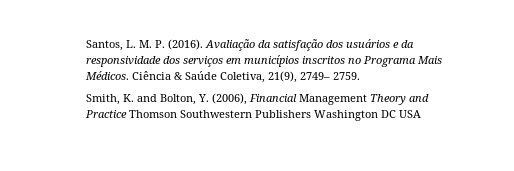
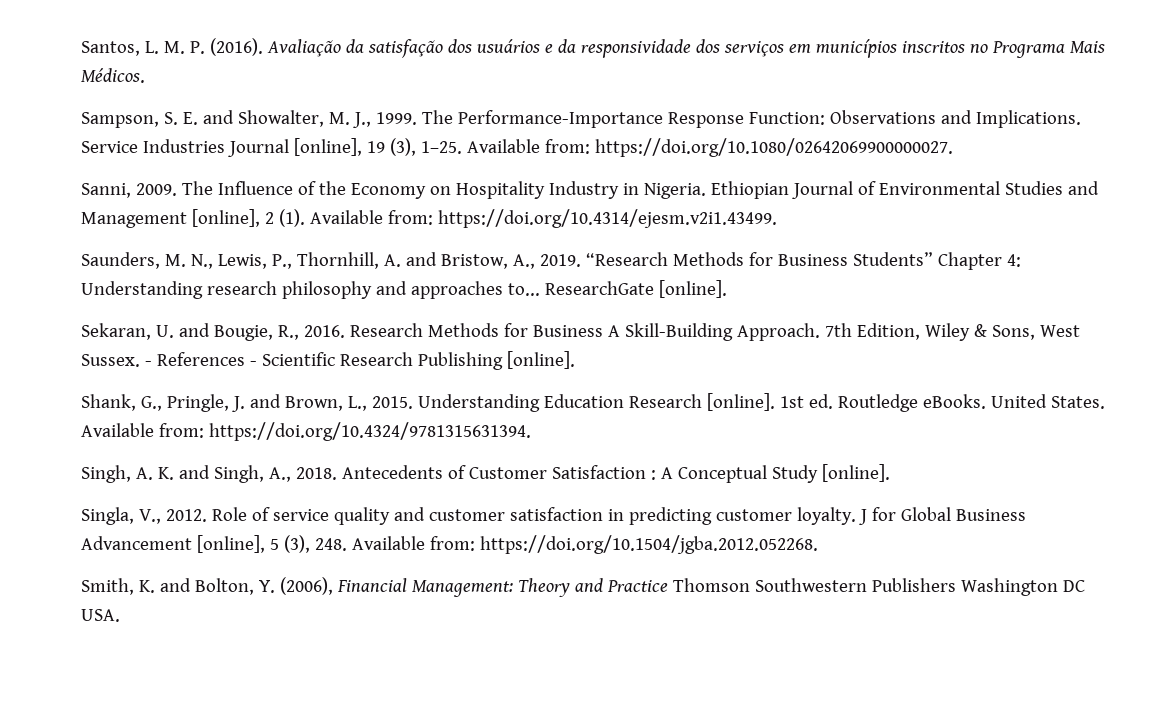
[131,71,360,83] Ciência & Saúde Coletiva, 21(9), 2749– 2759. -> [80,110,1081,128] [80,138,953,157] [80,181,1099,199] [80,209,777,228] [80,252,1021,270] [80,280,727,299] [80,323,1080,341] [80,351,575,370] [80,393,1105,412] [80,422,531,441] [80,464,890,483] [80,507,1026,525] [80,535,818,554] // Sampson, S. E. and Showalter, M. J., 1999. The Performance-Importance Response Function: Observations and Implications. Service Industries Journal [online], 19 (3), 1–25. Available from: https://doi.org/10.1080/02642069900000027. // Sanni, 2009. The Influence of the Economy on Hospitality Industry in Nigeria. Ethiopian Journal of Environmental Studies and Management [online], 2 (1). Available from: https://doi.org/10.4314/ejesm.v2i1.43499. // Saunders, M. N., Lewis, P., Thornhill, A. and Bristow, A., 2019. “Research Methods for Business Students” Chapter 4: Understanding research philosophy and approaches to... ResearchGate [online]. // Sekaran, U. and Bougie, R., 2016. Research Methods for Business A Skill-Building Approach. 7th Edition, Wiley & Sons, West Sussex. - References - Scientific Research Publishing [online]. // Shank, G., Pringle, J. and Brown, L., 2015. Understanding Education Research [online]. 1st ed. Routledge eBooks. United States. Available from: https://doi.org/10.4324/9781315631394. // Singh, A. K. and Singh, A., 2018. Antecedents of Customer Satisfaction : A Conceptual Study [online]. // Singla, V., 2012. Role of service quality and customer satisfaction in predicting customer loyalty. J for Global Business Advancement [online], 5 (3), 248. Available from: https://doi.org/10.1504/jgba.2012.052268.
[298,94,367,105] Management -> [411,580,513,597] Management:
[398,110,421,118] USA -> [80,609,120,622] USA.

